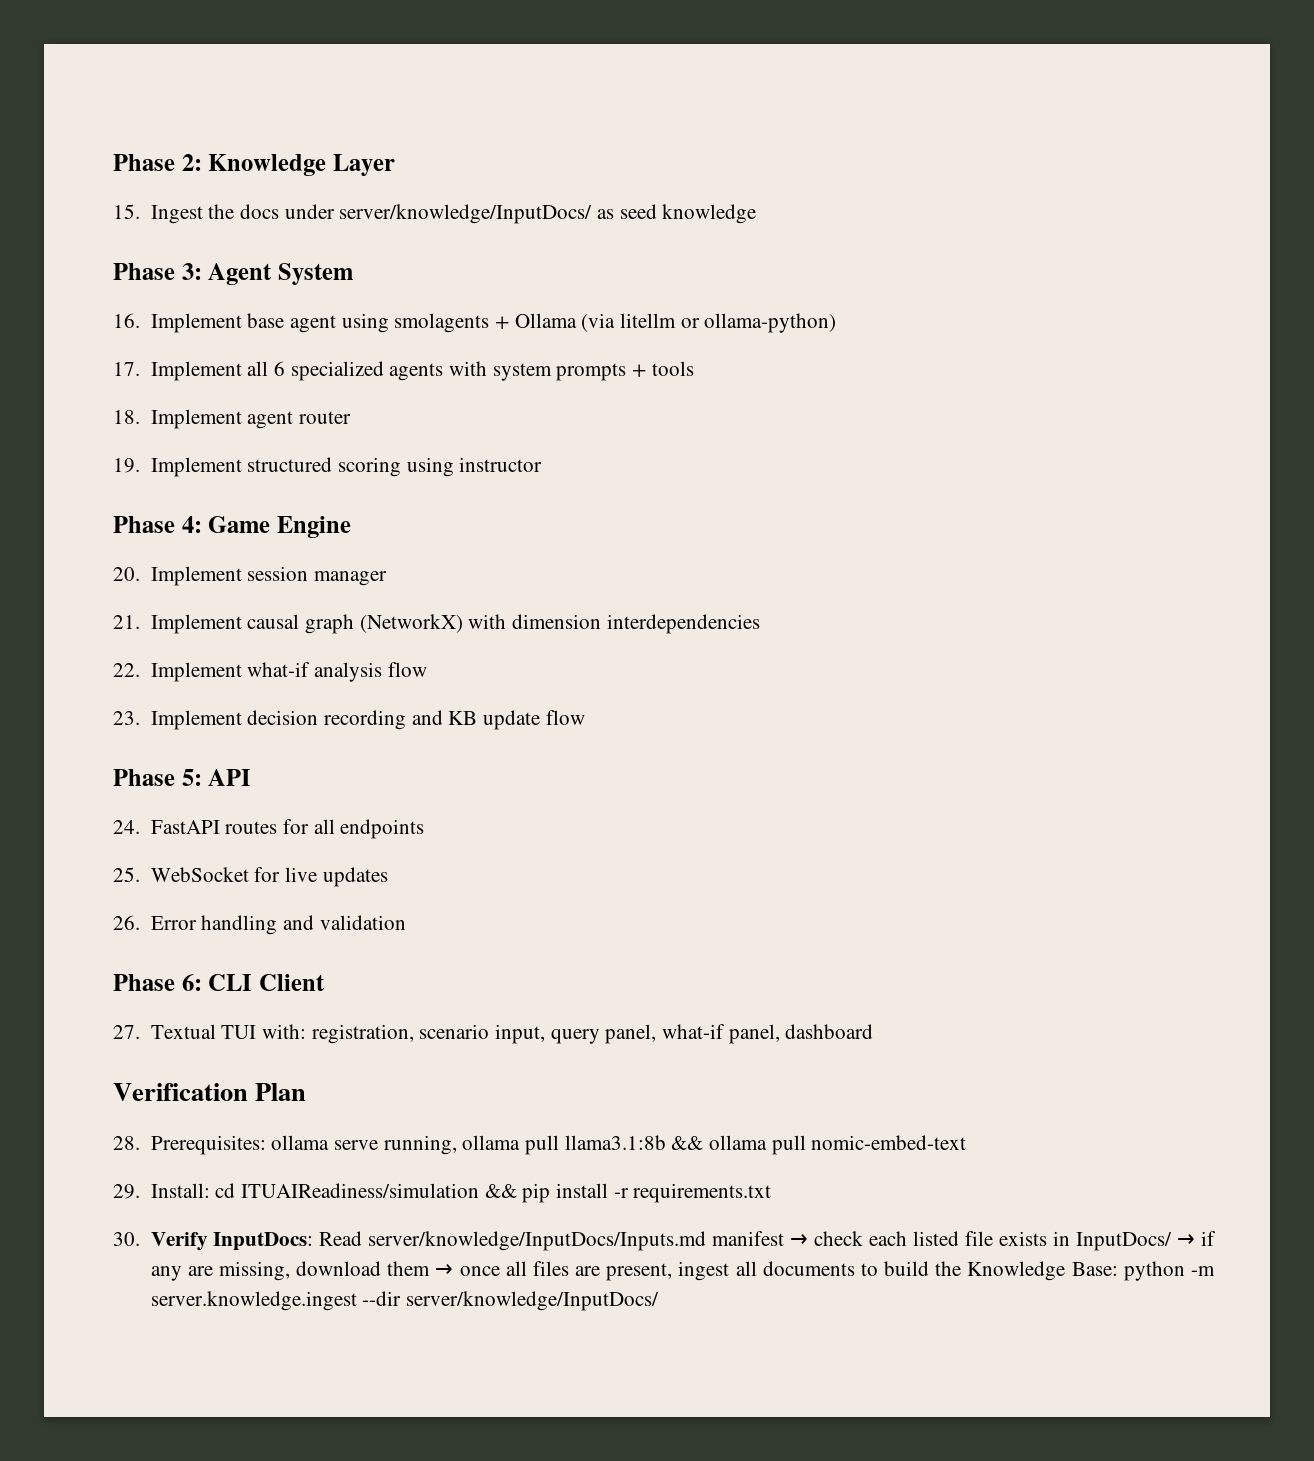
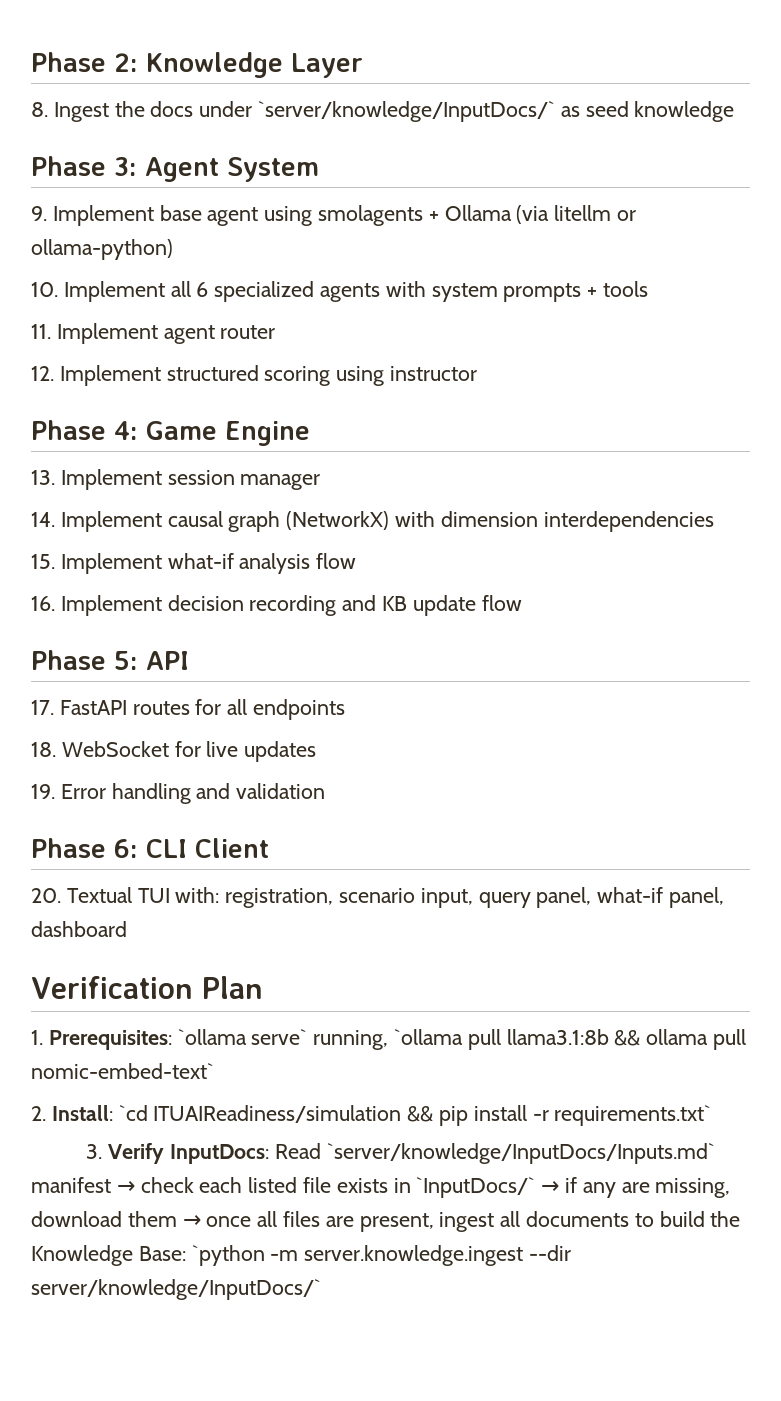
[113,204,140,219] 15. -> [31,102,48,117] 8.
[339,204,593,224] server/knowledge/InputDocs/ -> [258,101,556,122] `server/knowledge/InputDocs/`
[113,313,140,328] 16. -> [31,206,47,221] 9.
[113,362,140,376] 17. -> [31,282,58,297] 10.
[113,410,140,424] 18. -> [31,324,51,339] 11.
[113,458,140,473] 19. -> [31,366,54,381] 12.
[113,567,140,581] 20. -> [31,470,55,485] 13.
[113,615,140,629] 21. -> [31,512,55,527] 14.
[113,663,140,677] 22. -> [31,554,55,569] 15.
[113,711,140,725] 23. -> [31,596,55,611] 16.
[113,820,140,834] 24. -> [31,700,54,715] 17.
[113,867,140,882] 25. -> [31,742,56,757] 18.
[113,915,140,930] 26. -> [31,784,55,799] 19.
[113,1025,140,1039] 27. -> [31,888,61,903] 20.
[113,1135,521,1155] 28. Prerequisites: ollama serve running, ollama -> [31,1029,464,1050] 1. Prerequisites: `ollama serve` running, `ollama
[811,1135,967,1150] [113,1183,236,1199] nomic-embed-text // 29. Install: cd -> [31,1063,214,1079] [31,1105,148,1121] nomic-embed-text` // 2. Install: `cd
[633,1183,772,1203] [113,1232,140,1246] requirements.txt // 30. -> [554,1105,712,1126] [86,1144,103,1159] requirements.txt` // 3.
[368,1231,707,1251] server/knowledge/InputDocs/Inputs.md -> [326,1143,715,1164] `server/knowledge/InputDocs/Inputs.md`
[1076,1232,1173,1251] InputDocs/ -> [416,1177,536,1198] `InputDocs/`
[1123,1261,1185,1281] python -> [191,1245,265,1266] `python
[405,1291,659,1311] server/knowledge/InputDocs/ -> [31,1279,321,1300] server/knowledge/InputDocs/`

